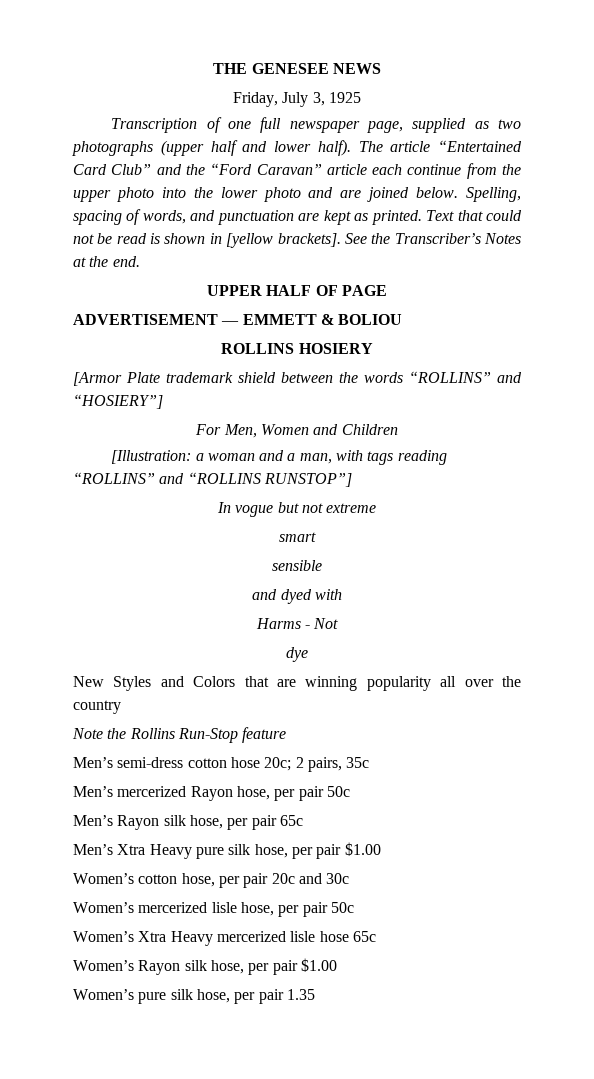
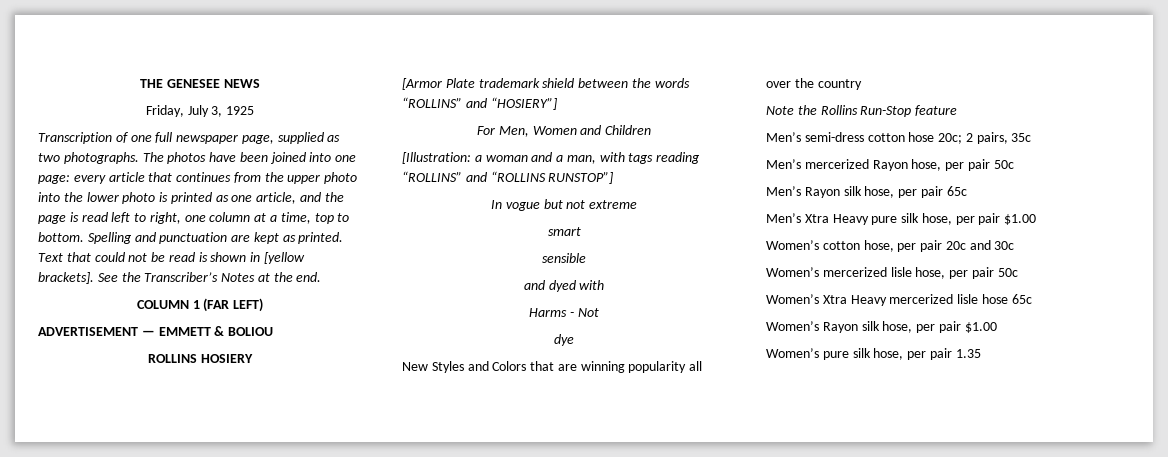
[72,140,522,156] [73,163,462,175] photographs (upper half and lower half). The article “Entertained Card Club” and the “Ford Caravan” article each continue -> [63,152,357,164] [38,172,232,184] photographs. The photos have been joined into one page: every article that continues
[308,187,521,202] [73,209,186,225] and are joined below. Spelling, spacing of words, -> [159,192,344,204] [38,212,350,224] [38,232,132,244] is printed as one article, and the page is read left to right, one column at a time, top to bottom. Spelling
[207,285,387,296] UPPER HALF OF PAGE -> [136,298,264,312] COLUMN 1 (FAR LEFT)

